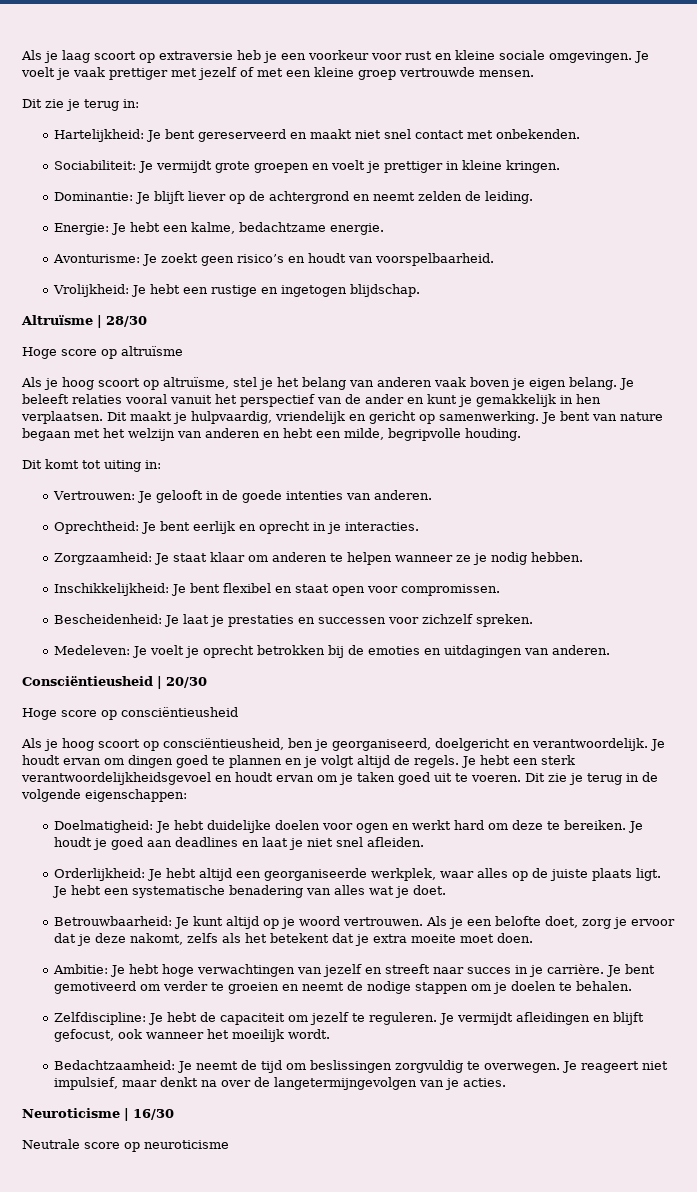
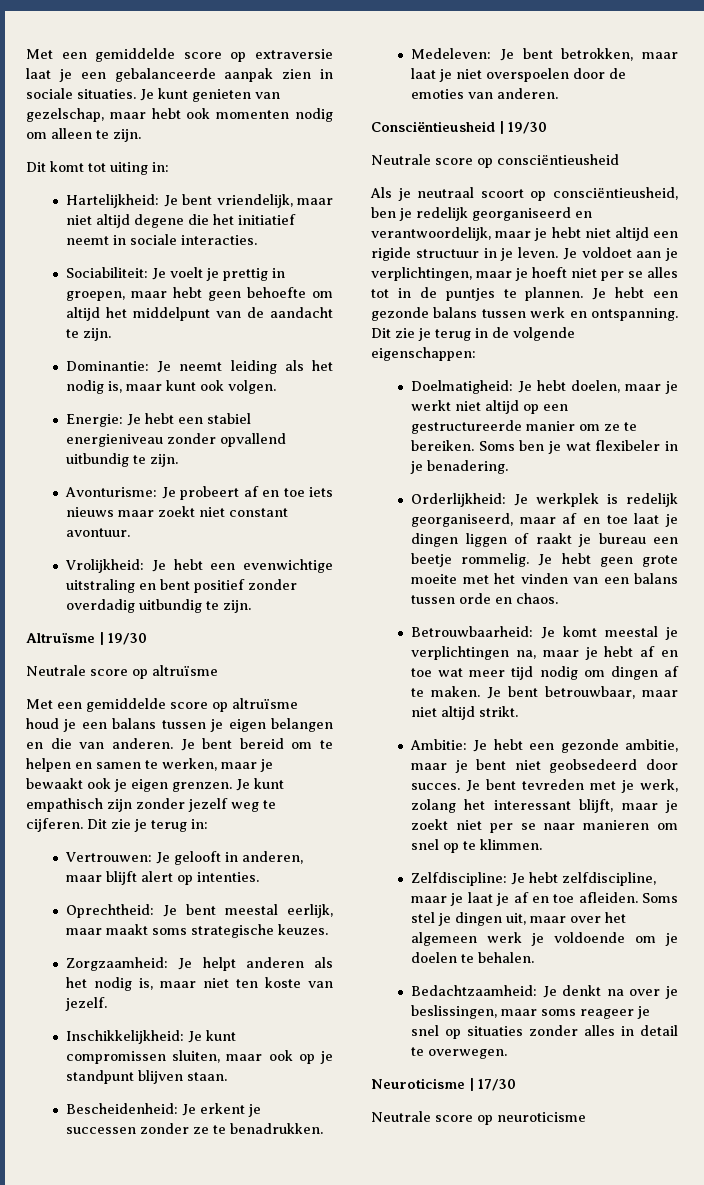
[21,50,136,63] Als je laag scoort -> [26,48,222,62] Met een gemiddelde score
[237,50,649,63] [21,67,534,80] [22,99,139,111] [53,129,580,142] [53,160,560,173] [53,191,533,204] [53,222,384,235] [52,253,494,266] [52,284,420,297] [21,315,147,328] [22,346,183,359] [21,377,634,390] [22,394,601,407] [21,411,663,424] [22,428,521,441] heb je een voorkeur voor rust en kleine sociale omgevingen. Je voelt je vaak prettiger met jezelf of met een kleine groep vertrouwde mensen. // Dit zie je terug in: // Hartelijkheid: Je bent gereserveerd en maakt niet snel contact met onbekenden. // Sociabiliteit: Je vermijdt grote groepen en voelt je prettiger in kleine kringen. // Dominantie: Je blijft liever op de achtergrond en neemt zelden de leiding. // Energie: Je hebt een kalme, bedachtzame energie. // Avonturisme: Je zoekt geen risico’s en houdt van voorspelbaarheid. // Vrolijkheid: Je hebt een rustige en ingetogen blijdschap. // Altruïsme | 28/30 // Hoge score op altruïsme // Als je hoog scoort op altruïsme, stel je het belang van anderen vaak boven je eigen belang. Je beleeft relaties vooral vanuit het perspectief van de ander en kunt je gemakkelijk in hen verplaatsen. Dit maakt je hulpvaardig, vriendelijk en gericht op samenwerking. Je bent van nature begaan met het welzijn van anderen en hebt een milde, begripvolle houding. -> [26,68,333,82] [26,88,280,102] [26,108,334,122] [26,128,141,142] laat je een gebalanceerde aanpak zien in sociale situaties. Je kunt genieten van gezelschap, maar hebt ook momenten nodig om alleen te zijn.
[52,490,432,503] [53,521,419,534] [53,552,583,565] [53,583,500,596] [53,614,533,627] [53,645,522,658] Vertrouwen: Je gelooft in de goede intenties van anderen. // Oprechtheid: Je bent eerlijk en oprecht in je interacties. // Zorgzaamheid: Je staat klaar om anderen te helpen wanneer ze je nodig hebben. // Inschikkelijkheid: Je bent flexibel en staat open voor compromissen. // Bescheidenheid: Je laat je prestaties en successen voor zichzelf spreken. // Medeleven: Je voelt je oprecht betrokken bij de emoties en uitdagingen -> [66,194,333,208] [66,214,297,228] [66,234,258,245] [66,267,286,281] [66,287,334,301] [66,307,333,321] [66,328,112,341] [66,360,333,374] [66,380,277,394] [66,413,252,427] [66,433,287,447] [66,453,179,467] [65,486,333,500] [66,506,289,517] [66,528,131,537] [65,559,333,573] [66,579,298,593] [66,599,252,613] [26,632,147,645] [26,665,218,679] [26,698,298,712] [26,718,333,732] [26,738,333,751] [26,758,273,772] [26,778,284,792] [26,798,276,812] [26,818,208,832] [65,851,304,865] [66,871,260,885] [66,904,333,918] [66,924,329,938] [66,957,333,971] [66,977,333,991] [65,997,108,1011] [66,1030,237,1044] [66,1050,333,1064] [66,1070,228,1084] [66,1103,262,1117] [66,1123,324,1134] [411,48,678,61] [411,68,627,82] [411,89,465,99] Hartelijkheid: Je bent vriendelijk, maar niet altijd degene die het initiatief neemt in sociale interacties. // Sociabiliteit: Je voelt je prettig in groepen, maar hebt geen behoefte om altijd het middelpunt van de aandacht te zijn. // Dominantie: Je neemt leiding als het nodig is, maar kunt ook volgen. // Energie: Je hebt een stabiel energieniveau zonder opvallend uitbundig te zijn. // Avonturisme: Je probeert af en toe iets nieuws maar zoekt niet constant avontuur. // Vrolijkheid: Je hebt een evenwichtige uitstraling en bent positief zonder overdadig uitbundig te zijn. // Altruïsme | 19/30 // Neutrale score op altruïsme // Met een gemiddelde score op altruïsme houd je een balans tussen je eigen belangen en die van anderen. Je bent bereid om te helpen en samen te werken, maar je bewaakt ook je eigen grenzen. Je kunt empathisch zijn zonder jezelf weg te cijferen. Dit zie je terug in: // Vertrouwen: Je gelooft in anderen, maar blijft alert op intenties. // Oprechtheid: Je bent meestal eerlijk, maar maakt soms strategische keuzes. // Zorgzaamheid: Je helpt anderen als het nodig is, maar niet ten koste van jezelf. // Inschikkelijkheid: Je kunt compromissen sluiten, maar ook op je standpunt blijven staan. // Bescheidenheid: Je erkent je successen zonder ze te benadrukken. // Medeleven: Je bent betrokken, maar laat je niet overspoelen door de emoties
[166,677,207,688] [22,708,57,720] 20/30 // Hoge -> [508,122,547,134] [371,154,431,165] 19/30 // Neutrale
[62,738,94,751] hoog -> [417,187,475,198] neutraal
[332,738,665,751] [22,755,575,768] [21,772,521,785] georganiseerd, doelgericht en verantwoordelijk. Je houdt ervan om dingen goed te plannen en je volgt altijd de regels. Je hebt een sterk verantwoordelijkheidsgevoel en houdt ervan om je taken goed uit te voeren. -> [416,207,592,221] [371,227,678,241] [371,247,678,261] [371,267,678,281] [371,287,678,301] [371,307,678,321] redelijk georganiseerd en verantwoordelijk, maar je hebt niet altijd een rigide structuur in je leven. Je voldoet aan je verplichtingen, maar je hoeft niet per se alles tot in de puntjes te plannen. Je hebt een gezonde balans tussen werk en ontspanning.
[206,820,643,833] [53,837,424,850] [53,868,661,881] [51,885,446,898] [53,916,675,929] [53,933,533,946] [52,964,655,977] [53,981,468,994] duidelijke doelen voor ogen en werkt hard om deze te bereiken. Je houdt je goed aan deadlines en laat je niet snel afleiden. // Orderlijkheid: Je hebt altijd een georganiseerde werkplek, waar alles op de juiste plaats ligt. Je hebt een systematische benadering van alles wat je doet. // Betrouwbaarheid: Je kunt altijd op je woord vertrouwen. Als je een belofte doet, zorg je ervoor dat je deze nakomt, zelfs als het betekent dat je extra moeite moet doen. // Ambitie: Je hebt hoge verwachtingen van jezelf en streeft naar succes in je carrière. Je bent gemotiveerd om verder te groeien en neemt de nodige stappen -> [571,380,678,394] [411,400,569,414] [411,420,638,434] [411,440,678,454] [410,460,509,474] [411,493,678,507] [411,513,678,527] [411,533,678,547] [411,553,678,567] [411,573,678,584] [411,593,559,604] [411,626,678,640] [411,646,678,660] [411,666,679,680] [411,686,678,699] [411,706,519,720] [410,739,678,753] [411,759,678,773] [411,779,678,793] [411,799,678,813] [411,819,678,833] [411,839,543,853] [411,872,657,886] [411,892,678,906] [411,912,627,926] [411,932,626,946] doelen, maar je werkt niet altijd op een gestructureerde manier om ze te bereiken. Soms ben je wat flexibeler in je benadering. // Orderlijkheid: Je werkplek is redelijk georganiseerd, maar af en toe laat je dingen liggen of raakt je bureau een beetje rommelig. Je hebt geen grote moeite met het vinden van een balans tussen orde en chaos. // Betrouwbaarheid: Je komt meestal je verplichtingen na, maar je hebt af en toe wat meer tijd nodig om dingen af te maken. Je bent betrouwbaar, maar niet altijd strikt. // Ambitie: Je hebt een gezonde ambitie, maar je bent niet geobsedeerd door succes. Je bent tevreden met je werk, zolang het interessant blijft, maar je zoekt niet per se naar manieren om snel op te klimmen. // Zelfdiscipline: Je hebt zelfdiscipline, maar je laat je af en toe afleiden. Soms stel je dingen uit, maar over het algemeen werk je voldoende
[53,1012,644,1025] [53,1029,330,1042] [53,1060,668,1073] [53,1077,506,1090] Zelfdiscipline: Je hebt de capaciteit om jezelf te reguleren. Je vermijdt afleidingen en blijft gefocust, ook wanneer het moeilijk wordt. // Bedachtzaamheid: Je neemt de tijd om beslissingen zorgvuldig te overwegen. Je reageert niet impulsief, maar denkt na over de langetermijngevolgen van je acties. -> [411,985,678,999] [411,1005,651,1019] [411,1025,678,1039] [411,1047,508,1059] Bedachtzaamheid: Je denkt na over je beslissingen, maar soms reageer je snel op situaties zonder alles in detail te overwegen.
[133,1109,174,1120] 16/30 -> [478,1079,516,1091] 17/30

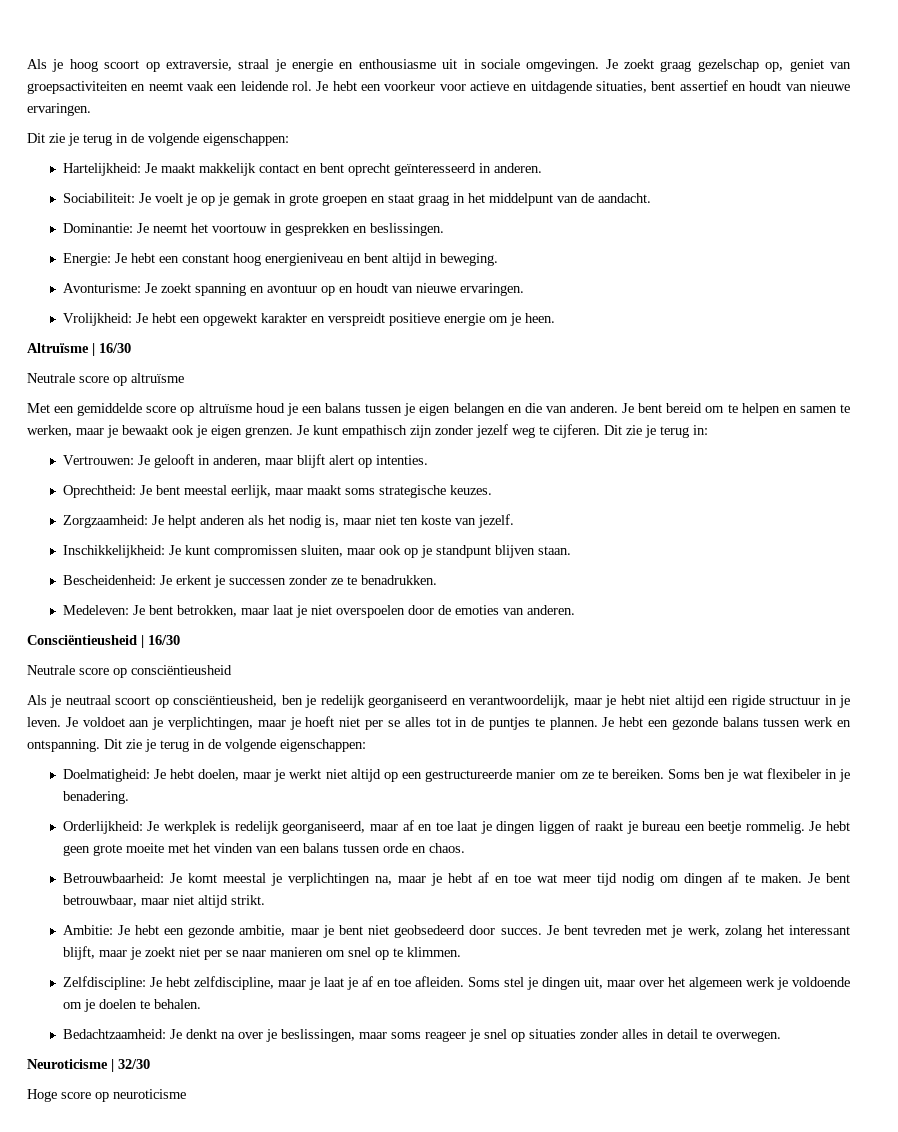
[26,48,333,62] [26,68,333,82] [26,88,280,102] [26,108,334,122] [26,128,141,142] [26,161,169,175] [66,194,333,208] [66,214,297,228] [66,234,258,245] [66,267,286,281] [66,287,334,301] [66,307,101,321] Met een gemiddelde score op extraversie laat je een gebalanceerde aanpak zien in sociale situaties. Je kunt genieten van gezelschap, maar hebt ook momenten nodig om alleen te zijn. // Dit komt tot uiting in: // Hartelijkheid: Je bent vriendelijk, maar niet altijd degene die het initiatief neemt in sociale interacties. // Sociabiliteit: Je voelt je prettig in groepen, maar hebt geen behoefte om altijd -> [27,59,852,72] [27,80,851,94] [27,103,91,116] [27,133,289,146] [62,163,542,176] [62,193,465,206] Als je hoog scoort op extraversie, straal je energie en enthousiasme uit in sociale omgevingen. Je zoekt graag gezelschap op, geniet van groepsactiviteiten en neemt vaak een leidende rol. Je hebt een voorkeur voor actieve en uitdagende situaties, bent assertief en houdt van nieuwe ervaringen. // Dit zie je terug in de volgende eigenschappen: // Hartelijkheid: Je maakt makkelijk contact en bent oprecht geïnteresseerd in anderen. // Sociabiliteit: Je voelt je op je gemak in grote groepen en staat graag in
[270,307,333,318] [66,328,112,341] aandacht te zijn. -> [597,193,651,203] aandacht.
[230,360,333,374] [66,380,277,394] [66,413,252,427] [66,433,287,447] [66,453,179,467] [65,486,333,500] [66,506,289,517] [66,528,131,537] [65,559,333,573] [66,579,298,593] [66,599,252,613] leiding als het nodig is, maar kunt ook volgen. // Energie: Je hebt een stabiel energieniveau zonder opvallend uitbundig te zijn. // Avonturisme: Je probeert af en toe iets nieuws maar zoekt niet constant avontuur. // Vrolijkheid: Je hebt een evenwichtige uitstraling en bent positief zonder overdadig uitbundig te zijn. -> [190,223,444,236] [62,253,498,266] [62,283,524,296] [62,313,555,326] het voortouw in gesprekken en beslissingen. // Energie: Je hebt een constant hoog energieniveau en bent altijd in beweging. // Avonturisme: Je zoekt spanning en avontuur op en houdt van nieuwe ervaringen. // Vrolijkheid: Je hebt een opgewekt karakter en verspreidt positieve energie om je heen.
[108,633,147,645] 19/30 -> [99,343,131,353] 16/30
[508,122,547,134] 19/30 -> [148,635,180,645] 16/30
[478,1079,516,1091] [371,1111,431,1122] 17/30 // Neutrale -> [118,1059,150,1069] [27,1089,57,1102] 32/30 // Hoge

